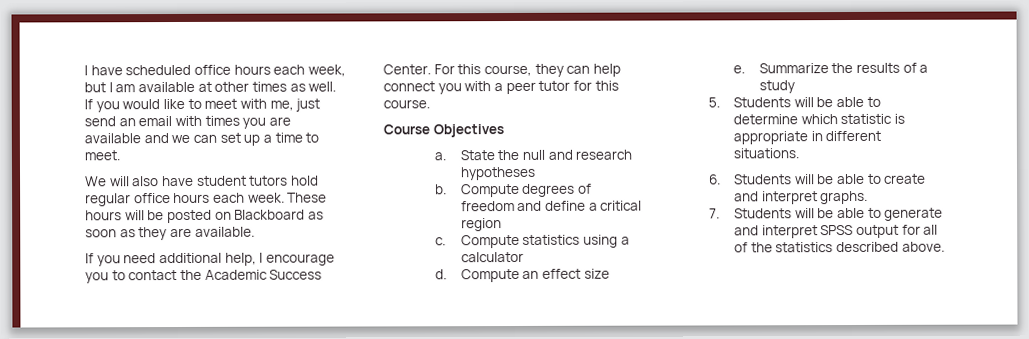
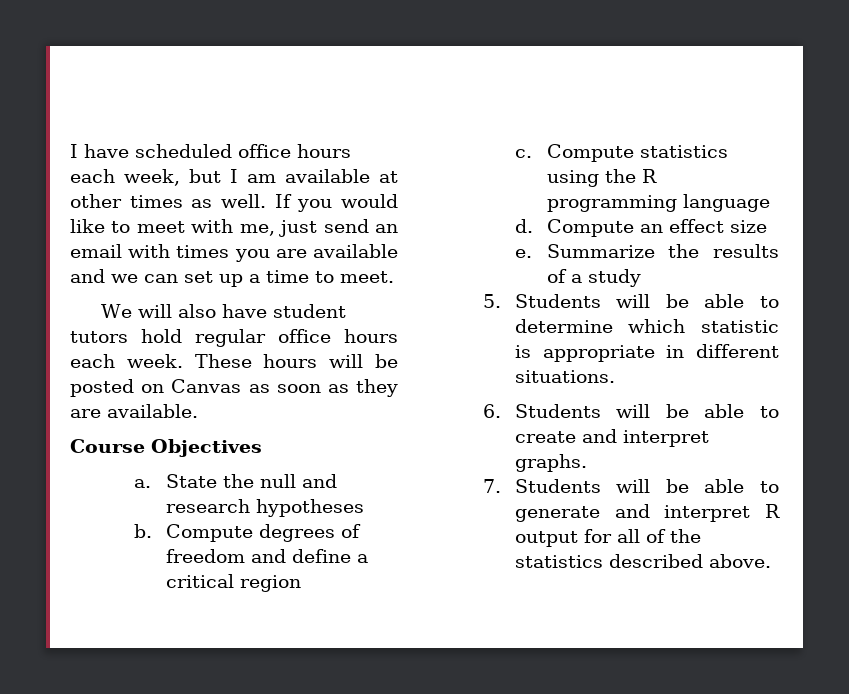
[234,209,306,220] Blackboard -> [171,379,242,393] Canvas
[85,252,335,267] [85,269,323,284] [383,63,621,77] [383,80,619,95] [383,99,430,109] // If you need additional help, I encourage you to contact the Academic Success Center. For this course, they can help connect you with a peer tutor for this course. -> (198, 411) none
[620,236,630,245] [460,251,524,263] a calculator -> [604,169,657,183] [546,194,770,212] the R programming language
[820,224,854,236] SPSS -> [765,504,780,518] R

